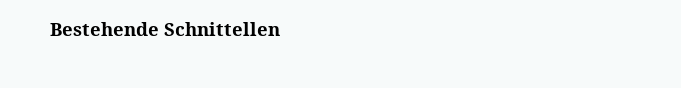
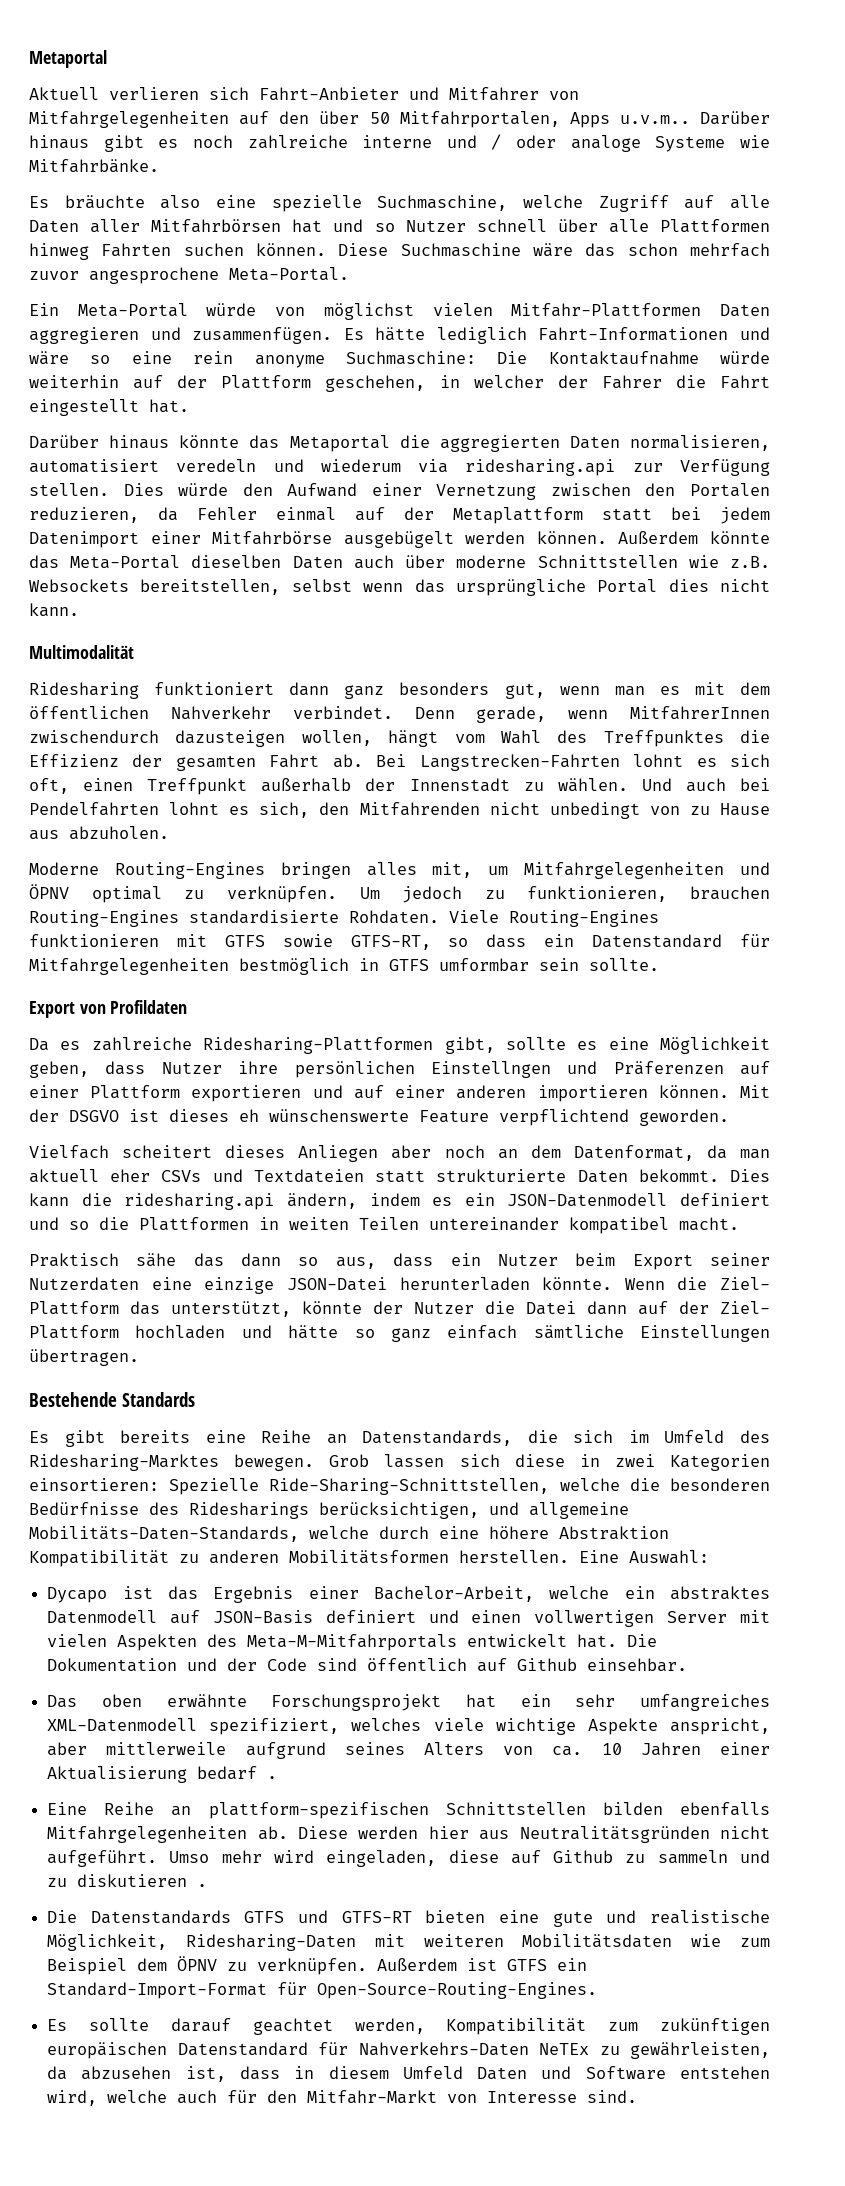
[50,22,280,36] Bestehende Schnittellen -> [29,50,107,68] [29,87,579,101] [29,111,770,128] [29,134,770,152] [29,159,159,173] [29,195,770,212] [29,219,771,233] [29,243,771,260] [29,267,349,284] [29,303,770,320] [29,327,770,344] [29,351,770,368] [29,375,771,392] [29,399,189,416] [29,435,770,452] [29,459,770,476] [29,483,770,500] [29,507,770,524] [29,531,770,548] [29,555,770,569] [29,579,770,596] [29,603,79,617] [29,645,134,659] [29,682,771,699] [29,706,770,723] [29,730,770,747] [29,754,771,771] [29,778,771,795] [29,802,771,819] [29,826,169,840] [29,862,770,879] [29,884,770,903] [29,910,659,927] [29,934,771,950] [29,958,659,975] [29,1000,188,1018] [29,1037,770,1054] [29,1061,770,1078] [29,1085,770,1102] [29,1109,729,1126] [29,1145,771,1162] [29,1169,770,1183] [29,1193,770,1210] [29,1217,739,1234] [29,1253,771,1270] [29,1277,770,1294] [29,1301,770,1317] [29,1325,770,1342] [29,1349,139,1366] [29,1392,196,1407] [29,1430,770,1447] [29,1454,770,1471] [29,1478,771,1495] [29,1502,629,1519] [29,1526,669,1542] [29,1550,709,1567] [47,1586,771,1603] [47,1610,770,1627] [47,1634,658,1651] [47,1658,688,1672] [47,1694,770,1711] [47,1718,770,1735] [47,1742,770,1759] [47,1766,278,1783] [47,1802,770,1819] [47,1826,770,1843] [47,1850,770,1867] [47,1874,208,1887] [47,1910,770,1927] [47,1934,771,1951] [47,1956,588,1975] [47,1982,598,1999] [47,2018,770,2035] [47,2042,771,2059] [47,2066,770,2082] [47,2090,638,2106] Metaportal // Aktuell verlieren sich Fahrt-Anbieter und Mitfahrer von Mitfahrgelegenheiten auf den über 50 Mitfahrportalen, Apps u.v.m.. Darüber hinaus gibt es noch zahlreiche interne und / oder analoge Systeme wie Mitfahrbänke. // Es bräuchte also eine spezielle Suchmaschine, welche Zugriff auf alle Daten aller Mitfahrbörsen hat und so Nutzer schnell über alle Plattformen hinweg Fahrten suchen können. Diese Suchmaschine wäre das schon mehrfach zuvor angesprochene Meta-Portal. // Ein Meta-Portal würde von möglichst vielen Mitfahr-Plattformen Daten aggregieren und zusammenfügen. Es hätte lediglich Fahrt-Informationen und wäre so eine rein anonyme Suchmaschine: Die Kontaktaufnahme würde weiterhin auf der Plattform geschehen, in welcher der Fahrer die Fahrt eingestellt hat. // Darüber hinaus könnte das Metaportal die aggregierten Daten normalisieren, automatisiert veredeln und wiederum via ridesharing.api zur Verfügung stellen. Dies würde den Aufwand einer Vernetzung zwischen den Portalen reduzieren, da Fehler einmal auf der Metaplattform statt bei jedem Datenimport einer Mitfahrbörse ausgebügelt werden können. Außerdem könnte das Meta-Portal dieselben Daten auch über moderne Schnittstellen wie z.B. Websockets bereitstellen, selbst wenn das ursprüngliche Portal dies nicht kann. // Multimodalität // Ridesharing funktioniert dann ganz besonders gut, wenn man es mit dem öffentlichen Nahverkehr verbindet. Denn gerade, wenn MitfahrerInnen zwischendurch dazusteigen wollen, hängt vom Wahl des Treffpunktes die Effizienz der gesamten Fahrt ab. Bei Langstrecken-Fahrten lohnt es sich oft, einen Treffpunkt außerhalb der Innenstadt zu wählen. Und auch bei Pendelfahrten lohnt es sich, den Mitfahrenden nicht unbedingt von zu Hause aus abzuholen. // Moderne Routing-Engines bringen alles mit, um Mitfahrgelegenheiten und ÖPNV optimal zu verknüpfen. Um jedoch zu funktionieren, brauchen Routing-Engines standardisierte Rohdaten. Viele Routing-Engines funktionieren mit GTFS sowie GTFS-RT, so dass ein Datenstandard für Mitfahrgelegenheiten bestmöglich in GTFS umformbar sein sollte. // Export von Profildaten // Da es zahlreiche Ridesharing-Plattformen gibt, sollte es eine Möglichkeit geben, dass Nutzer ihre persönlichen Einstellngen und Präferenzen auf einer Plattform exportieren und auf einer anderen importieren können. Mit der DSGVO ist dieses eh wünschenswerte Feature verpflichtend geworden. // Vielfach scheitert dieses Anliegen aber noch an dem Datenformat, da man aktuell eher CSVs und Textdateien statt strukturierte Daten bekommt. Dies kann die ridesharing.api ändern, indem es ein JSON-Datenmodell definiert und so die Plattformen in weiten Teilen untereinander kompatibel macht. // Praktisch sähe das dann so aus, dass ein Nutzer beim Export seiner Nutzerdaten eine einzige JSON-Datei herunterladen könnte. Wenn die Ziel- Plattform das unterstützt, könnte der Nutzer die Datei dann auf der Ziel- Plattform hochladen und hätte so ganz einfach sämtliche Einstellungen übertragen. // Bestehende Standards // Es gibt bereits eine Reihe an Datenstandards, die sich im Umfeld des Ridesharing-Marktes bewegen. Grob lassen sich diese in zwei Kategorien einsortieren: Spezielle Ride-Sharing-Schnittstellen, welche die besonderen Bedürfnisse des Ridesharings berücksichtigen, und allgemeine Mobilitäts-Daten-Standards, welche durch eine höhere Abstraktion Kompatibilität zu anderen Mobilitätsformen herstellen. Eine Auswahl: // Dycapo ist das Ergebnis einer Bachelor-Arbeit, welche ein abstraktes Datenmodell auf JSON-Basis definiert und einen vollwertigen Server mit vielen Aspekten des Meta-M-Mitfahrportals entwickelt hat. Die Dokumentation und der Code sind öffentlich auf Github einsehbar. // Das oben erwähnte Forschungsprojekt hat ein sehr umfangreiches XML-Datenmodell spezifiziert, welches viele wichtige Aspekte anspricht, aber mittlerweile aufgrund seines Alters von ca. 10 Jahren einer Aktualisierung bedarf . // Eine Reihe an plattform-spezifischen Schnittstellen bilden ebenfalls Mitfahrgelegenheiten ab. Diese werden hier aus Neutralitätsgründen nicht aufgeführt. Umso mehr wird eingeladen, diese auf Github zu sammeln und zu diskutieren . // Die Datenstandards GTFS und GTFS-RT bieten eine gute und realistische Möglichkeit, Ridesharing-Daten mit weiteren Mobilitätsdaten wie zum Beispiel dem ÖPNV zu verknüpfen. Außerdem ist GTFS ein Standard-Import-Format für Open-Source-Routing-Engines. // Es sollte darauf geachtet werden, Kompatibilität zum zukünftigen europäischen Datenstandard für Nahverkehrs-Daten NeTEx zu gewährleisten, da abzusehen ist, dass in diesem Umfeld Daten und Software entstehen wird, welche auch für den Mitfahr-Markt von Interesse sind.

